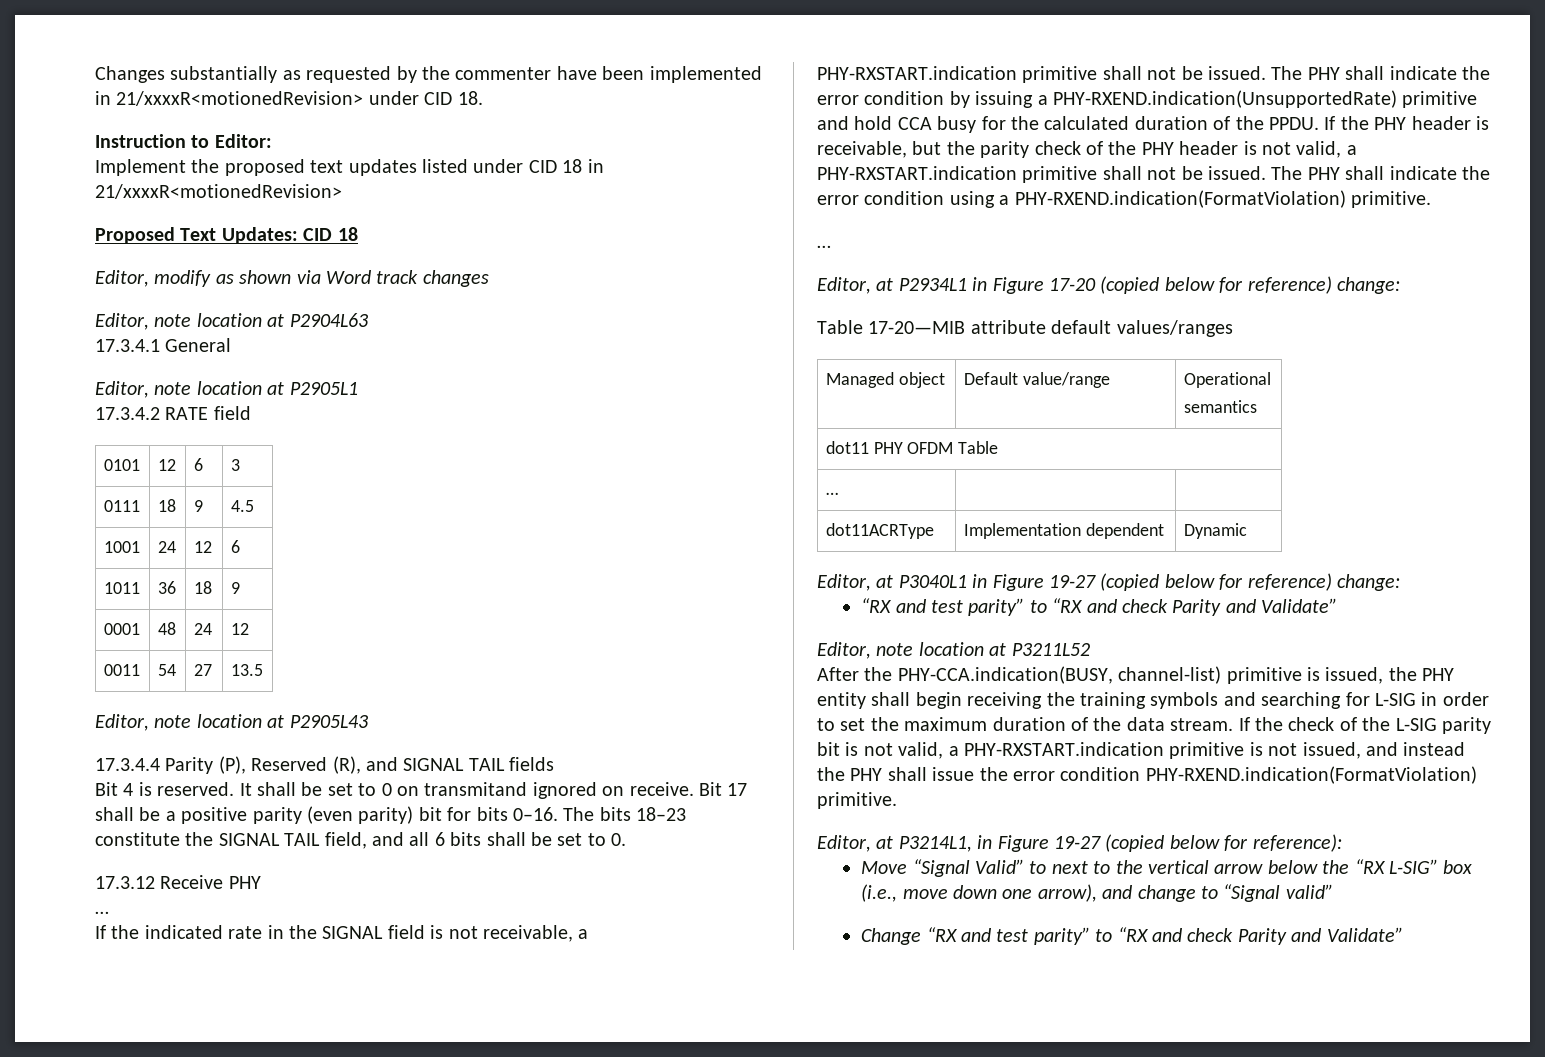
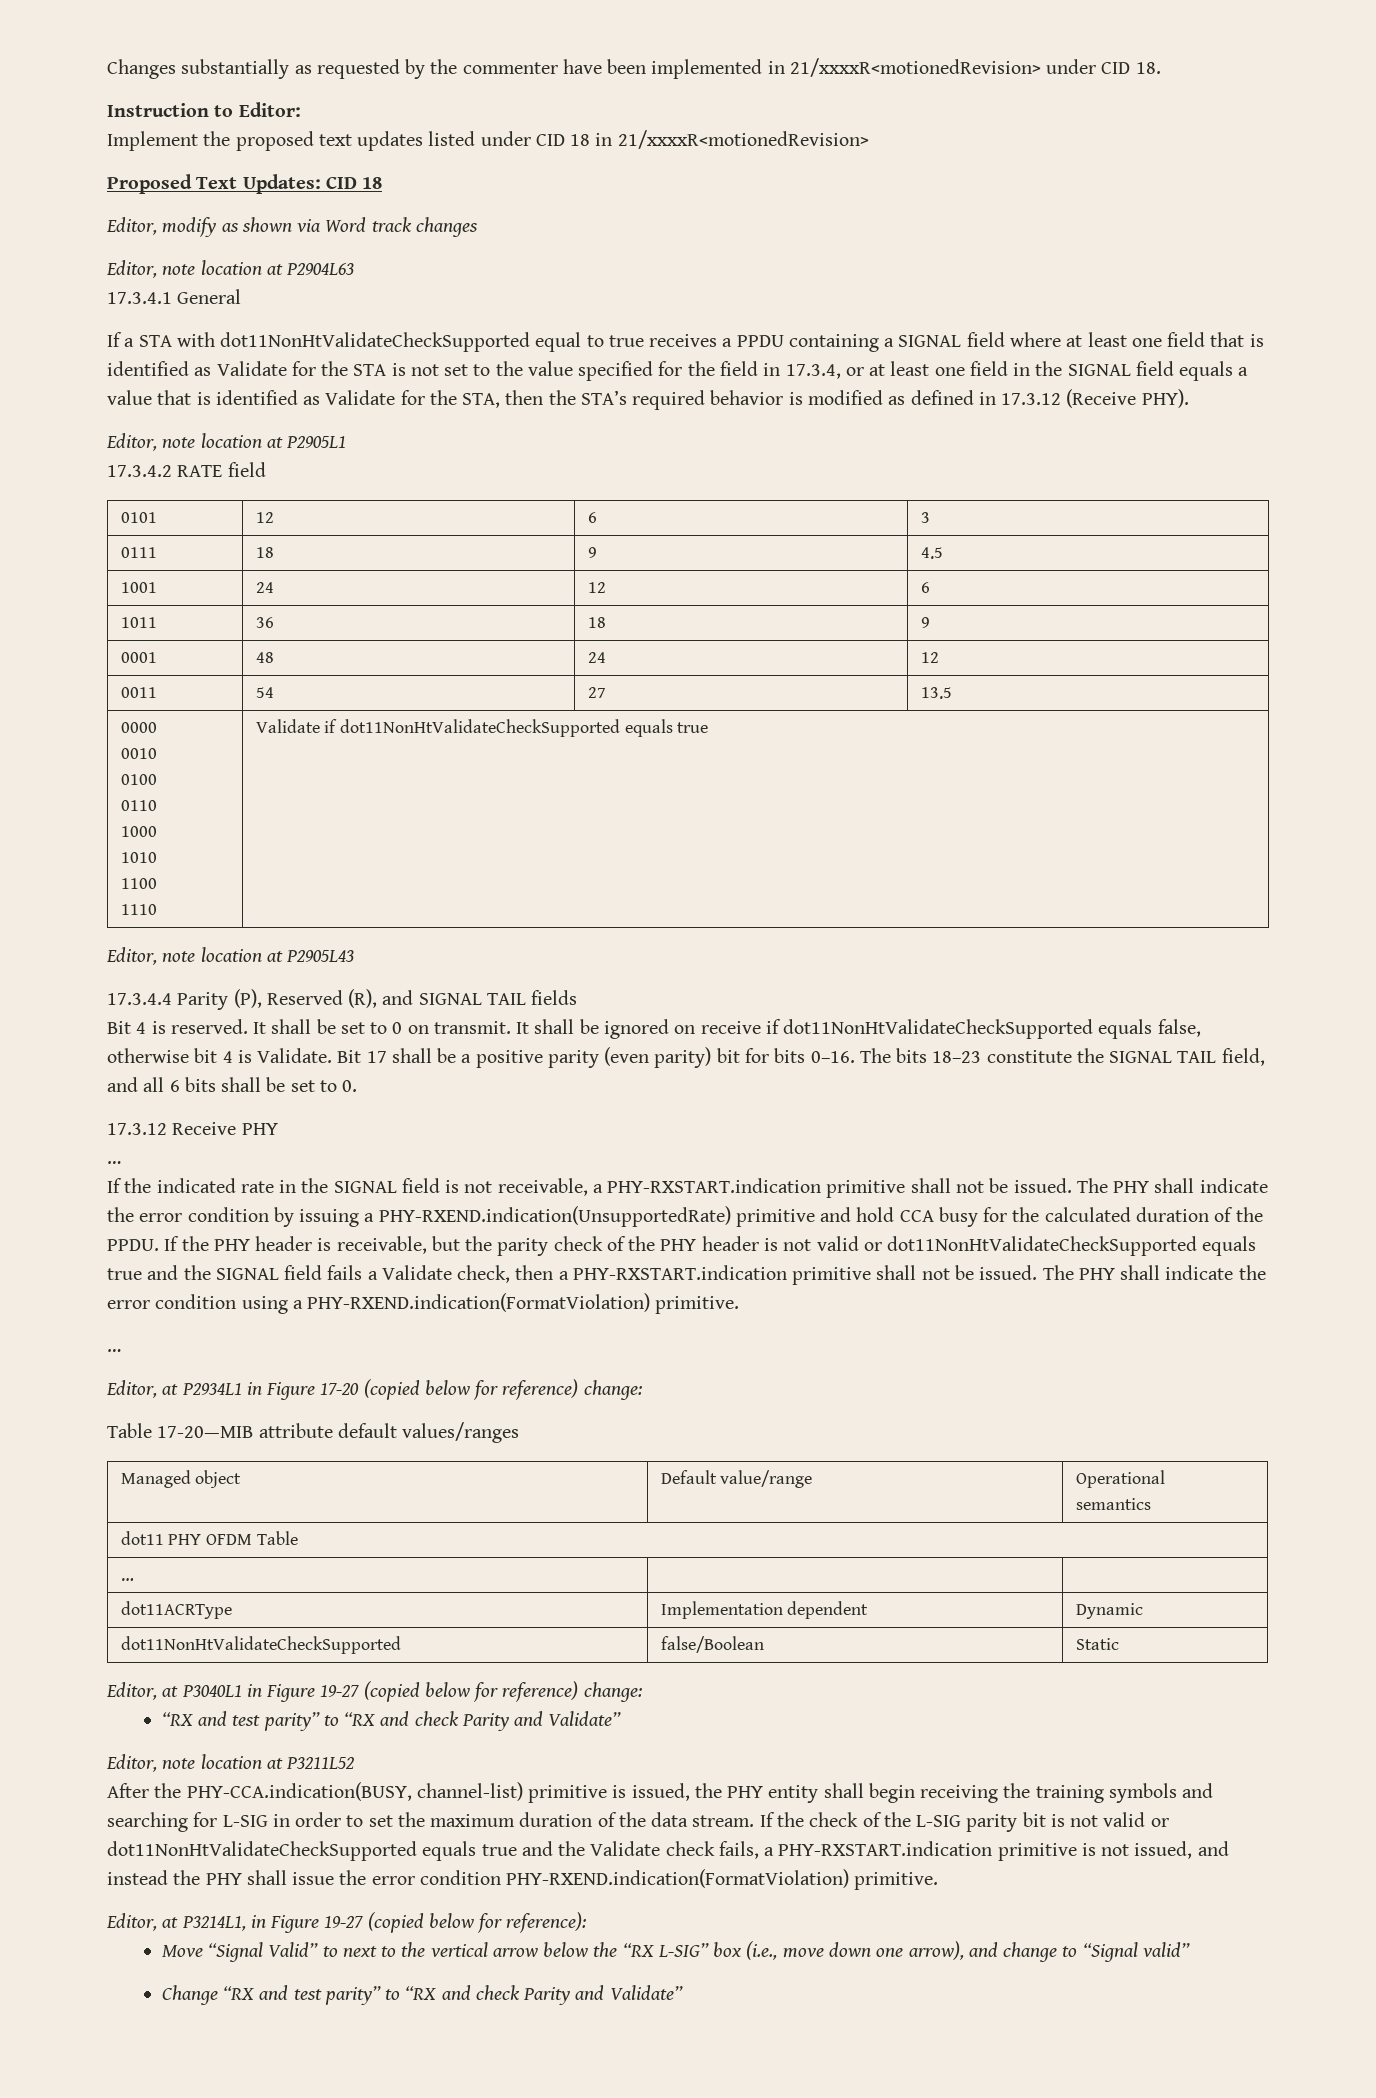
(232, 345) none -> [107,332,1264,352] [107,361,1249,381] [107,389,1189,410] // If a STA with dot11NonHtValidateCheckSupported equal to true receives a PPDU containing a SIGNAL field where at least one field that is identified as Validate for the STA is not set to the value specified for the field in 17.3.4, or at least one field in the SIGNAL field equals a value that is identified as Validate for the STA, then the STA’s required behavior is modified as defined in 17.3.12 (Receive PHY).
(263, 670) none -> [120,722,157,733] [120,748,157,759] [120,774,157,785] [120,800,157,811] [120,826,157,837] [120,852,157,863] [120,878,157,889] [120,904,157,915] [255,719,709,737] // 0000 // 0010 // 0100 // 0110 // 1000 // 1010 // 1100 // 1110 | Validate if dot11NonHtValidateCheckSupported equals true
[424,782,694,799] transmitand ignored on receive. -> [433,1019,1201,1039] [107,1048,333,1063] transmit. It shall be ignored on receive if dot11NonHtValidateCheckSupported equals false, otherwise bit 4 is Validate.
[1296,141,1342,158] valid, -> [816,1236,1257,1256] [107,1265,554,1283] valid or dot11NonHtValidateCheckSupported equals true and the SIGNAL field fails a Validate check, then
(1247, 531) none -> [120,1636,401,1654] [660,1636,764,1653] [1075,1638,1119,1650] // dot11NonHtValidateCheckSupported | false/Boolean | Static
[898,742,944,759] valid, -> [1103,1812,1169,1827] [107,1841,759,1861] valid or dot11NonHtValidateCheckSupported equals true and the Validate check fails,

